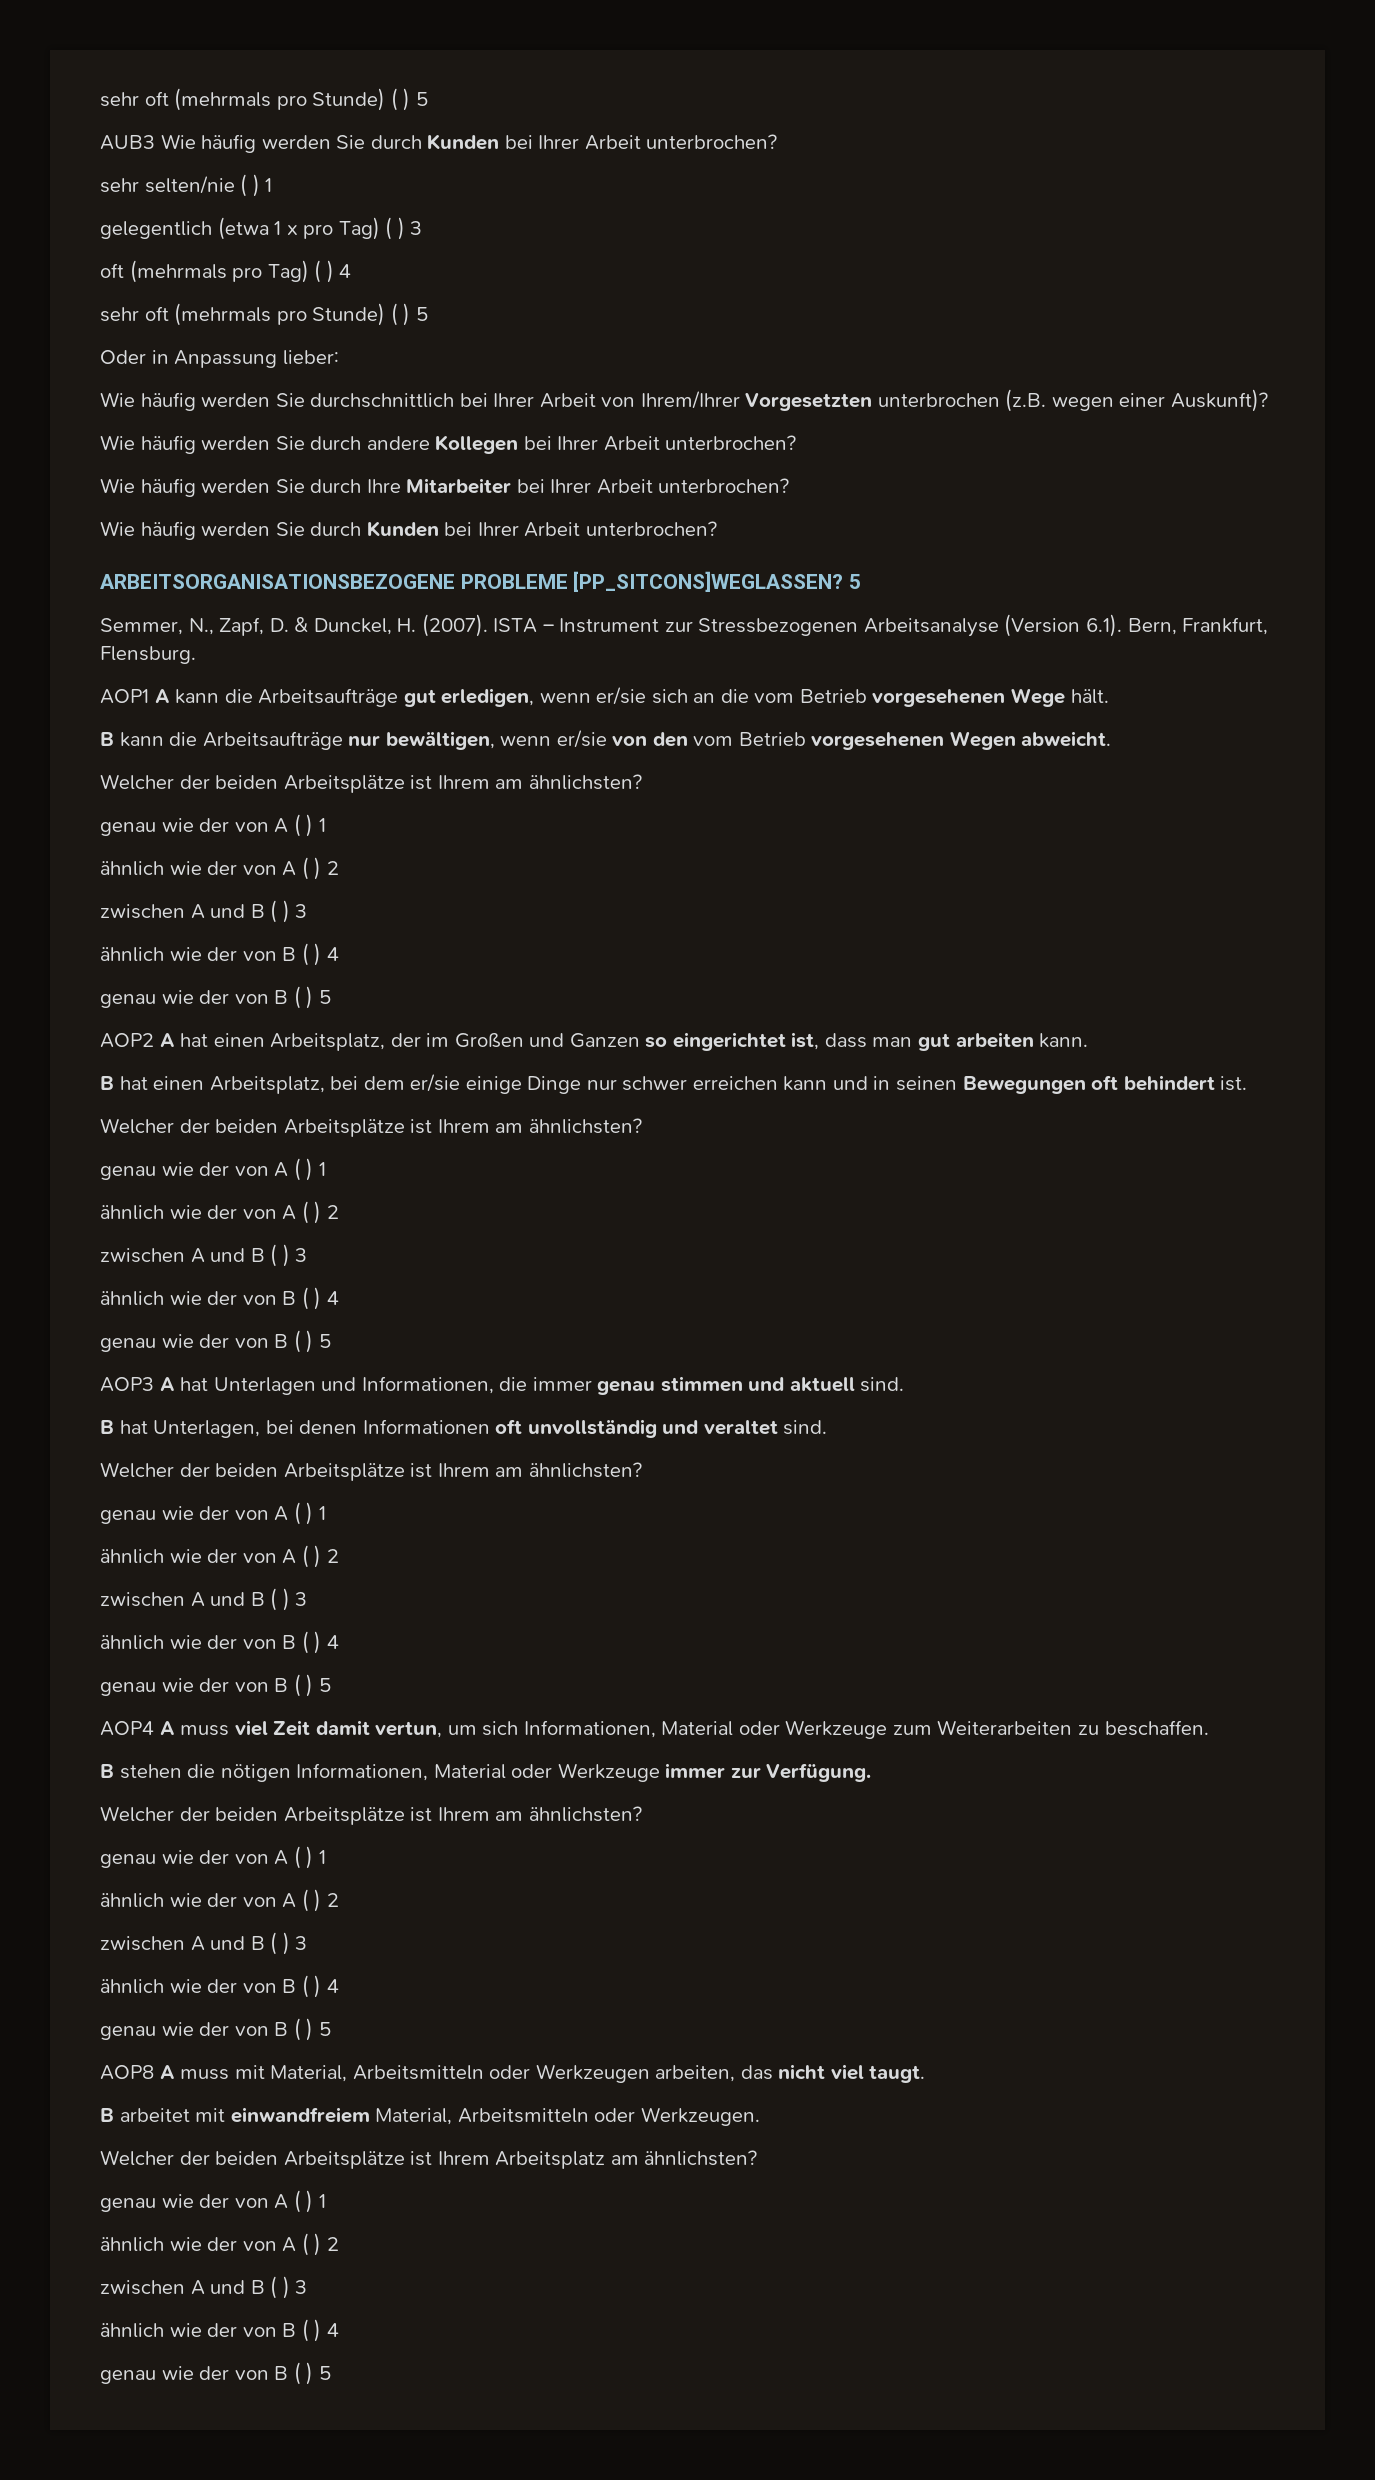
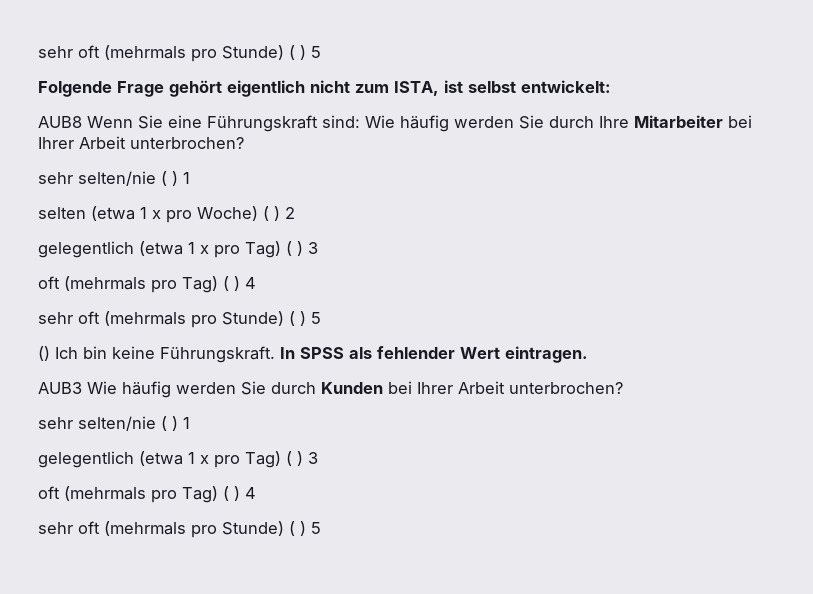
[100,88,428,111] sehr oft (mehrmals pro Stunde) ( ) 5 -> [38,45,321,62] [38,80,611,97] [38,115,752,132] [38,136,244,149] [38,171,190,186] [38,206,295,223] [38,241,318,258] [38,276,256,293] [38,311,321,328] [38,346,588,363] sehr oft (mehrmals pro Stunde) ( ) 5 // Folgende Frage gehört eigentlich nicht zum ISTA, ist selbst entwickelt: // AUB8 Wenn Sie eine Führungskraft sind: Wie häufig werden Sie durch Ihre Mitarbeiter bei Ihrer Arbeit unterbrochen? // sehr selten/nie ( ) 1 // selten (etwa 1 x pro Woche) ( ) 2 // gelegentlich (etwa 1 x pro Tag) ( ) 3 // oft (mehrmals pro Tag) ( ) 4 // sehr oft (mehrmals pro Stunde) ( ) 5 // () Ich bin keine Führungskraft. In SPSS als fehlender Wert eintragen.
[100,350,339,368] [100,389,1269,412] [100,435,797,454] [100,478,790,497] [100,521,717,540] [100,571,862,592] [100,614,1269,637] [100,646,196,664] [100,687,1109,707] [100,730,1112,750] [100,774,642,793] [100,814,326,837] [100,857,339,880] [100,900,308,923] [100,943,339,966] [100,986,331,1009] [100,1032,1089,1051] [100,1074,1248,1094] [100,1118,642,1137] [100,1158,326,1181] [100,1201,339,1224] [100,1244,308,1267] [100,1287,339,1310] [100,1330,331,1353] [100,1376,905,1395] [100,1419,828,1438] [100,1462,642,1481] [100,1502,326,1525] [100,1545,339,1568] [100,1588,308,1611] [100,1631,339,1654] [100,1674,331,1697] [100,1720,1209,1739] [100,1763,872,1782] [100,1806,642,1825] [100,1846,326,1869] [100,1889,339,1912] [100,1932,308,1955] [100,1975,339,1998] [100,2018,331,2041] [100,2064,926,2083] [100,2107,760,2126] [100,2150,758,2169] [100,2190,326,2213] [100,2233,339,2256] [100,2276,308,2299] [100,2319,339,2342] [100,2362,331,2385] // Oder in Anpassung lieber: // Wie häufig werden Sie durchschnittlich bei Ihrer Arbeit von Ihrem/Ihrer Vorgesetzten unterbrochen (z.B. wegen einer Auskunft)? // Wie häufig werden Sie durch andere Kollegen bei Ihrer Arbeit unterbrochen? // Wie häufig werden Sie durch Ihre Mitarbeiter bei Ihrer Arbeit unterbrochen? // Wie häufig werden Sie durch Kunden bei Ihrer Arbeit unterbrochen? // ARBEITSORGANISATIONSBEZOGENE PROBLEME [PP_SITCONS]WEGLASSEN? 5 // Semmer, N., Zapf, D. & Dunckel, H. (2007). ISTA – Instrument zur Stressbezogenen Arbeitsanalyse (Version 6.1). Bern, Frankfurt, Flensburg. // AOP1 A kann die Arbeitsaufträge gut erledigen, wenn er/sie sich an die vom Betrieb vorgesehenen Wege hält. // B kann die Arbeitsaufträge nur bewältigen, wenn er/sie von den vom Betrieb vorgesehenen Wegen abweicht. // Welcher der beiden Arbeitsplätze ist Ihrem am ähnlichsten? // genau wie der von A ( ) 1 // ähnlich wie der von A ( ) 2 // zwischen A und B ( ) 3 // ähnlich wie der von B ( ) 4 // genau wie der von B ( ) 5 // AOP2 A hat einen Arbeitsplatz, der im Großen und Ganzen so eingerichtet ist, dass man gut arbeiten kann. // B hat einen Arbeitsplatz, bei dem er/sie einige Dinge nur schwer erreichen kann und in seinen Bewegungen oft behindert ist. // Welcher der beiden Arbeitsplätze ist Ihrem am ähnlichsten? // genau wie der von A ( ) 1 // ähnlich wie der von A ( ) 2 // zwischen A und B ( ) 3 // ähnlich wie der von B ( ) 4 // genau wie der von B ( ) 5 // AOP3 A hat Unterlagen und Informationen, die immer genau stimmen und aktuell sind. // B hat Unterlagen, bei denen Informationen oft unvollständig und veraltet sind. // Welcher der beiden Arbeitsplätze ist Ihrem am ähnlichsten? // genau wie der von A ( ) 1 // ähnlich wie der von A ( ) 2 // zwischen A und B ( ) 3 // ähnlich wie der von B ( ) 4 // genau wie der von B ( ) 5 // AOP4 A muss viel Zeit damit vertun, um sich Informationen, Material oder Werkzeuge zum Weiterarbeiten zu beschaffen. // B stehen die nötigen Informationen, Material oder Werkzeuge immer zur Verfügung. // Welcher der beiden Arbeitsplätze ist Ihrem am ähnlichsten? // genau wie der von A ( ) 1 // ähnlich wie der von A ( ) 2 // zwischen A und B ( ) 3 // ähnlich wie der von B ( ) 4 // genau wie der von B ( ) 5 // AOP8 A muss mit Material, Arbeitsmitteln oder Werkzeugen arbeiten, das nicht viel taugt. // B arbeitet mit einwandfreiem Material, Arbeitsmitteln oder Werkzeugen. // Welcher der beiden Arbeitsplätze ist Ihrem Arbeitsplatz am ähnlichsten? // genau wie der von A ( ) 1 // ähnlich wie der von A ( ) 2 // zwischen A und B ( ) 3 // ähnlich wie der von B ( ) 4 // genau wie der von B ( ) 5 -> (321, 528) none

